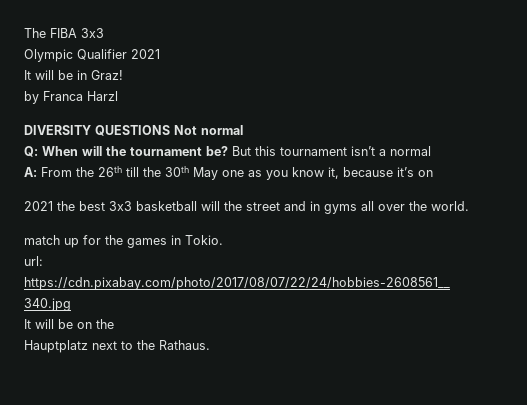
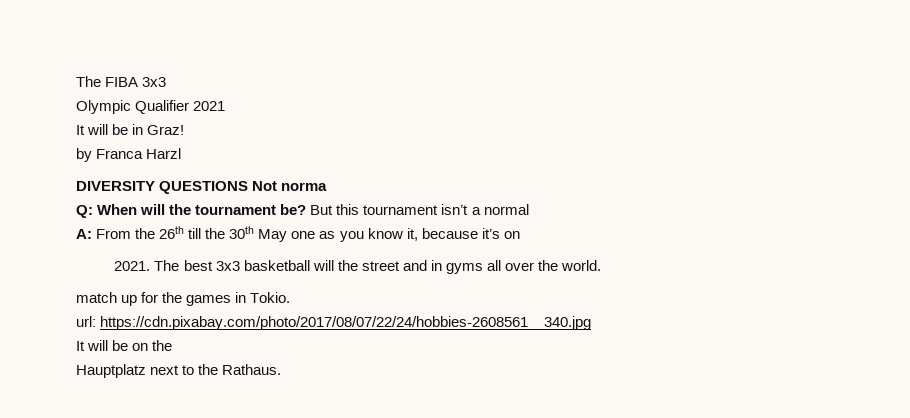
[201,125,243,135] normal -> [281,182,328,191] norma
[24,201,75,211] 2021 the -> [114,260,180,271] 2021. The

